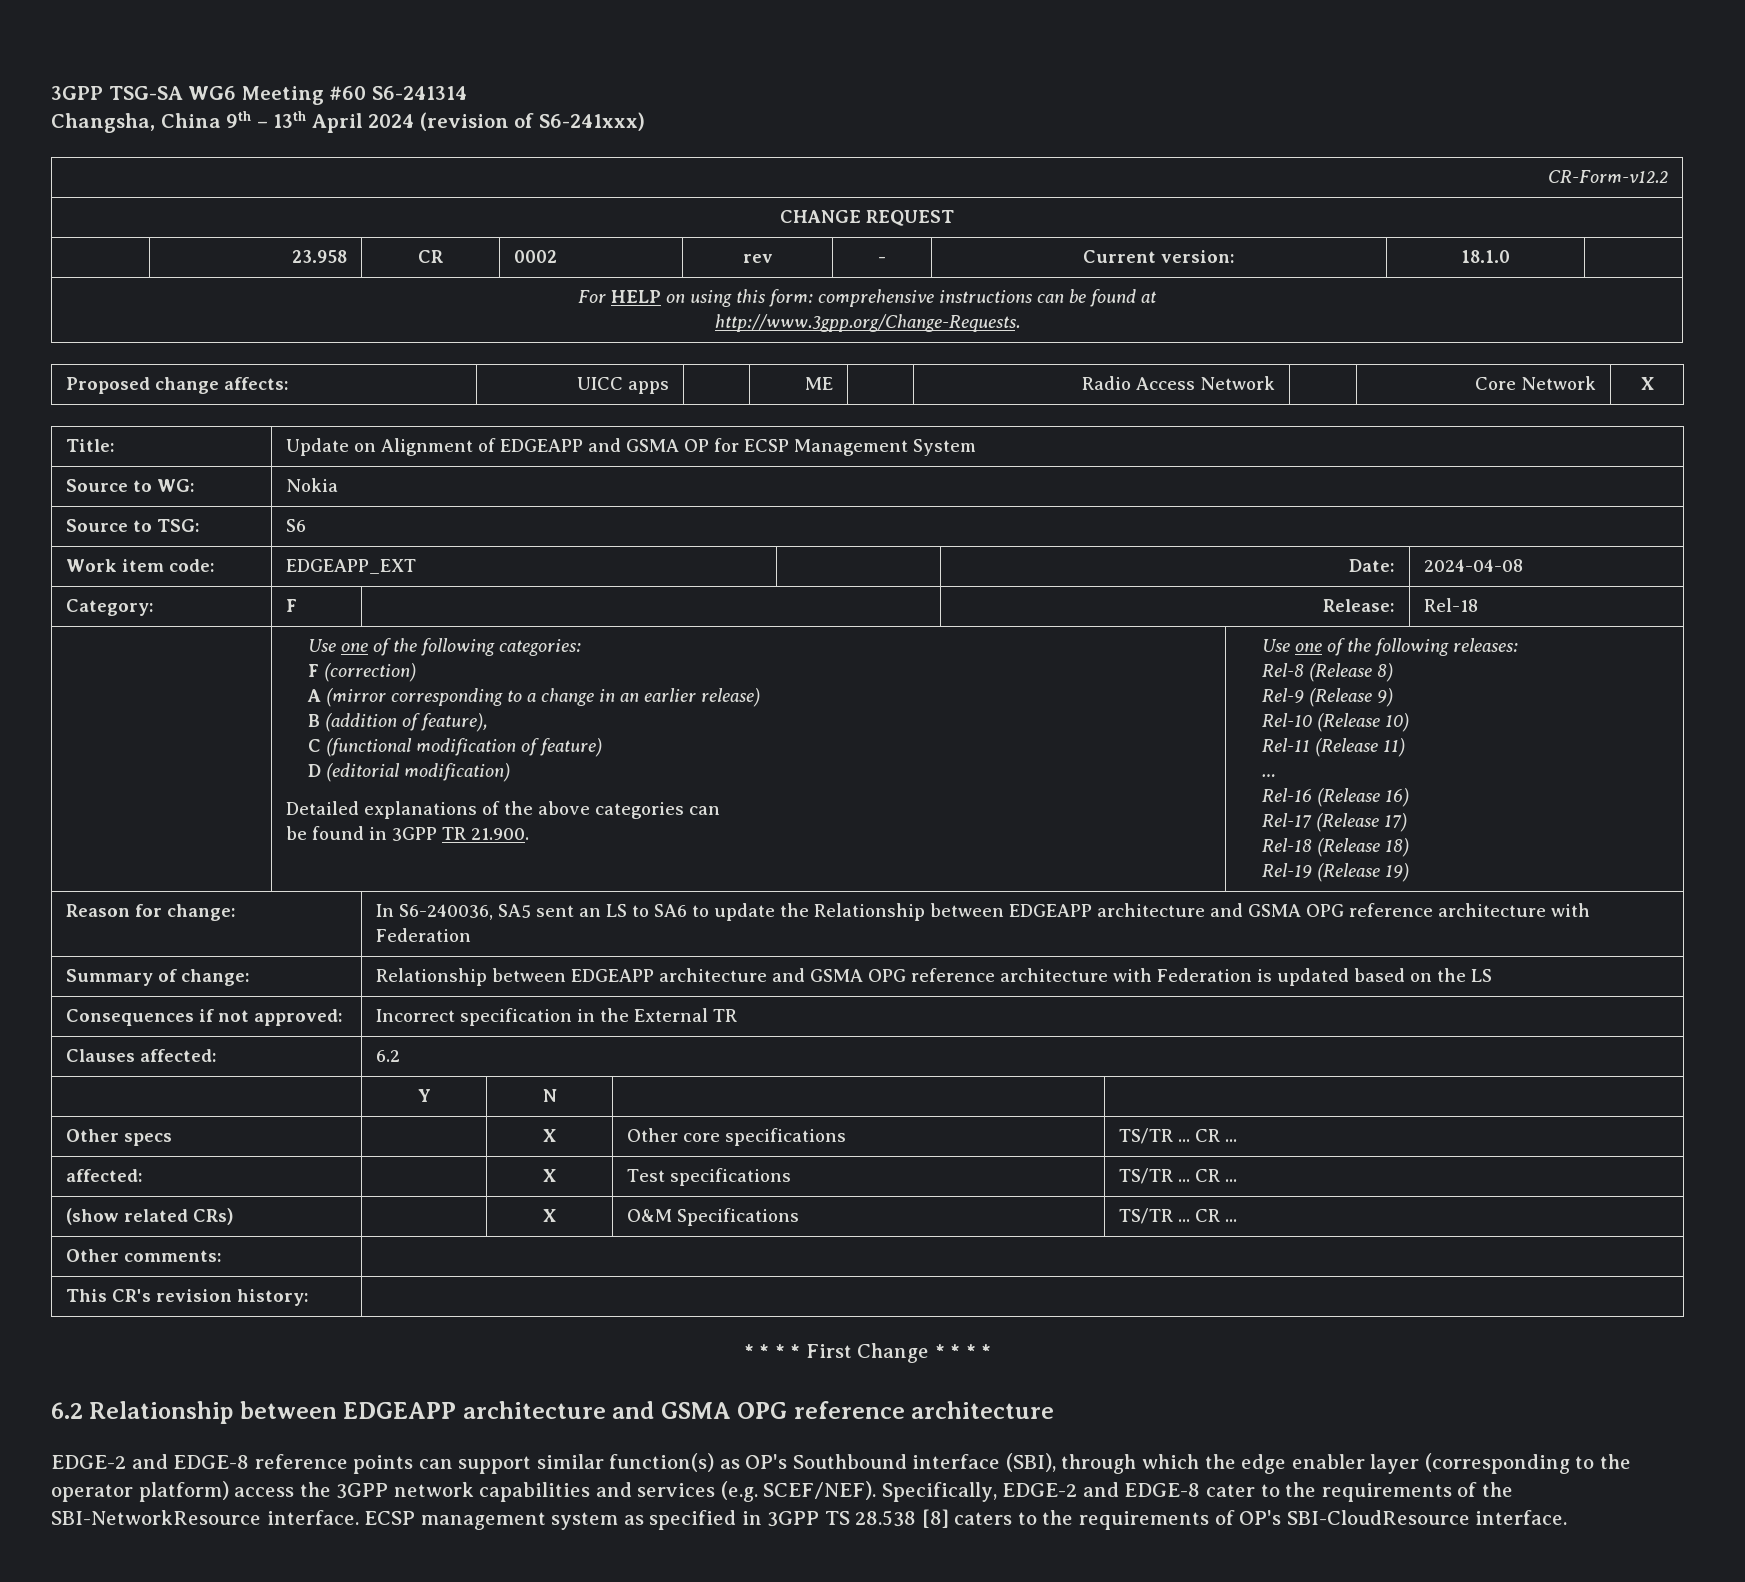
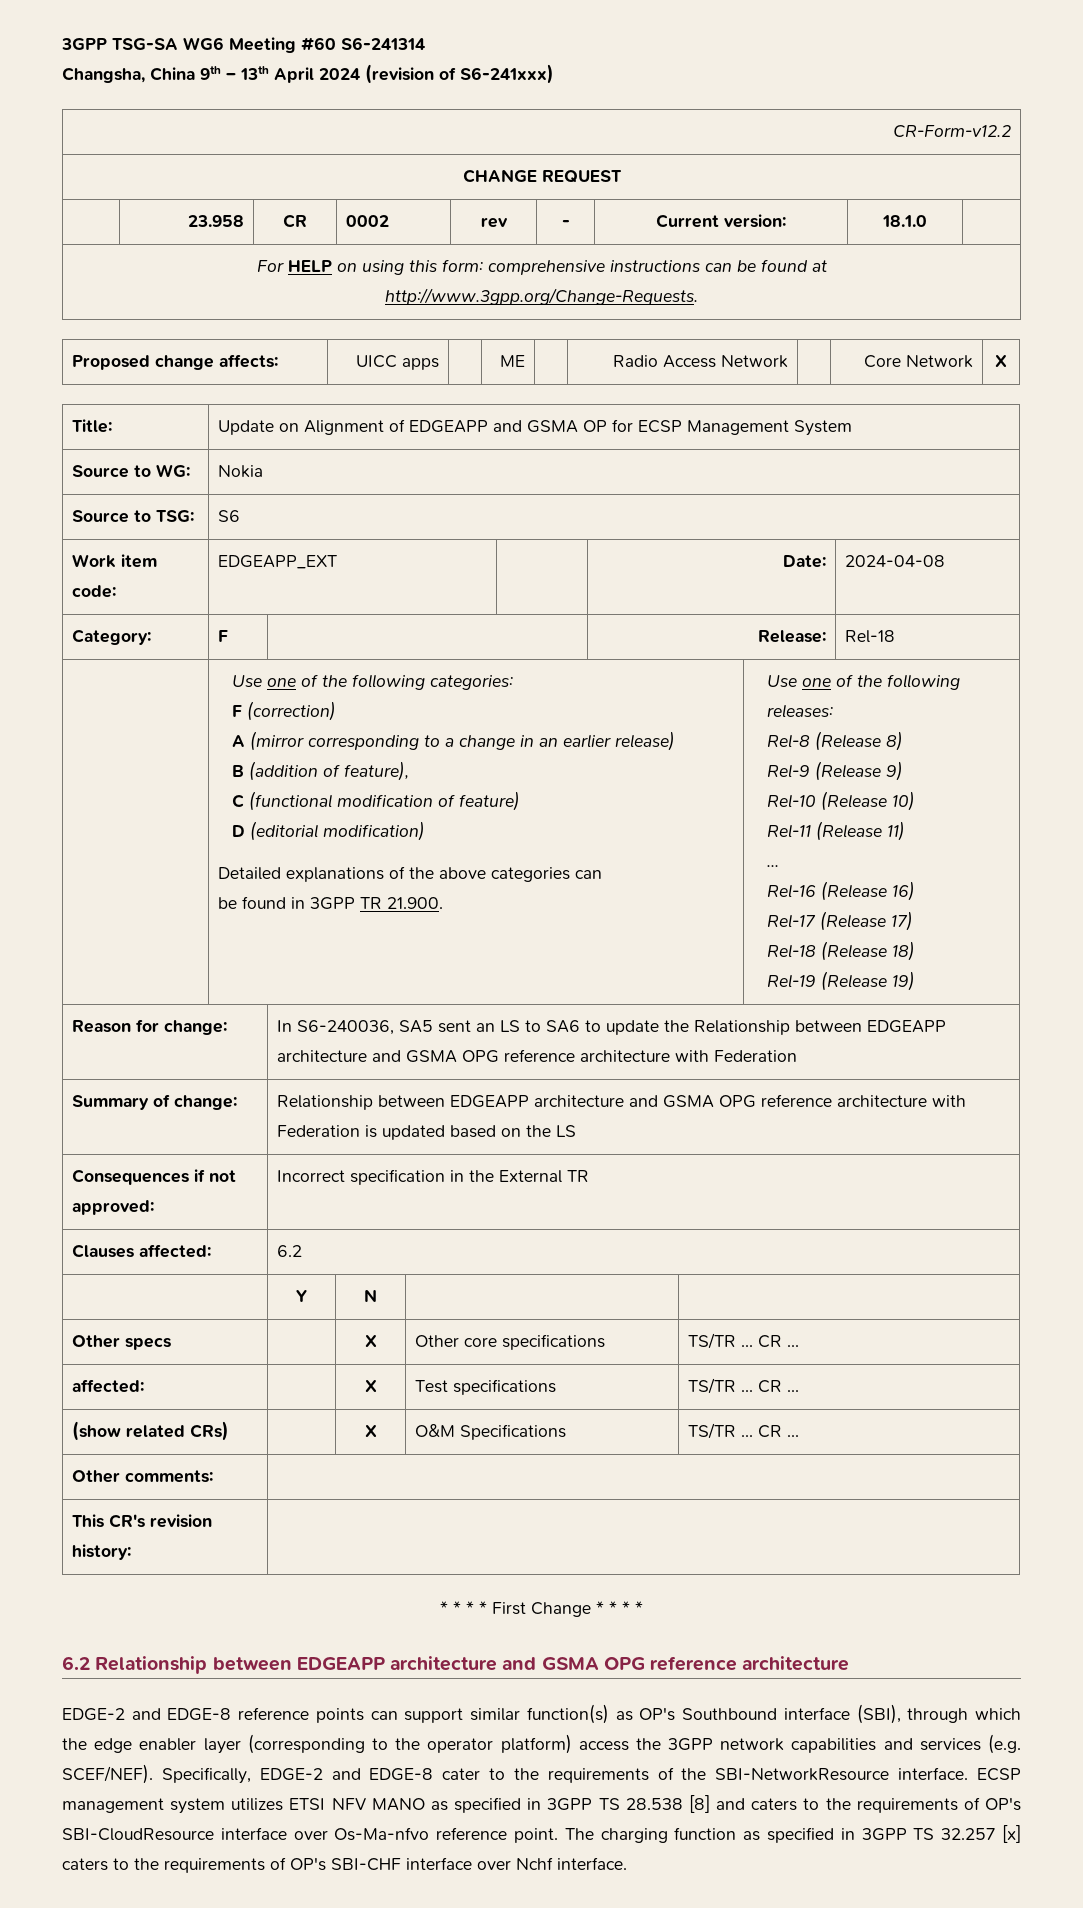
(619, 1521) none -> [231,1798,425,1811] utilizes ETSI NFV MANO
(949, 1518) none -> [716,1798,746,1810] and
(1470, 1517) none -> [220,1825,1021,1843] [62,1857,553,1873] interface over Os-Ma-nfvo reference point. The charging function as specified in 3GPP TS 32.257 [x] caters to the requirements of OP's SBI-CHF interface over Nchf

